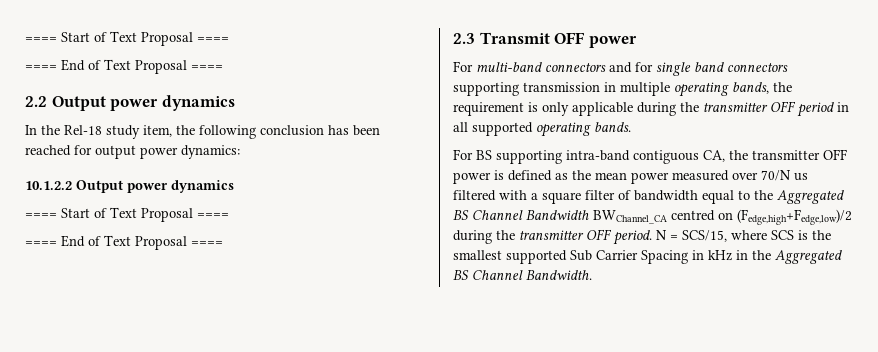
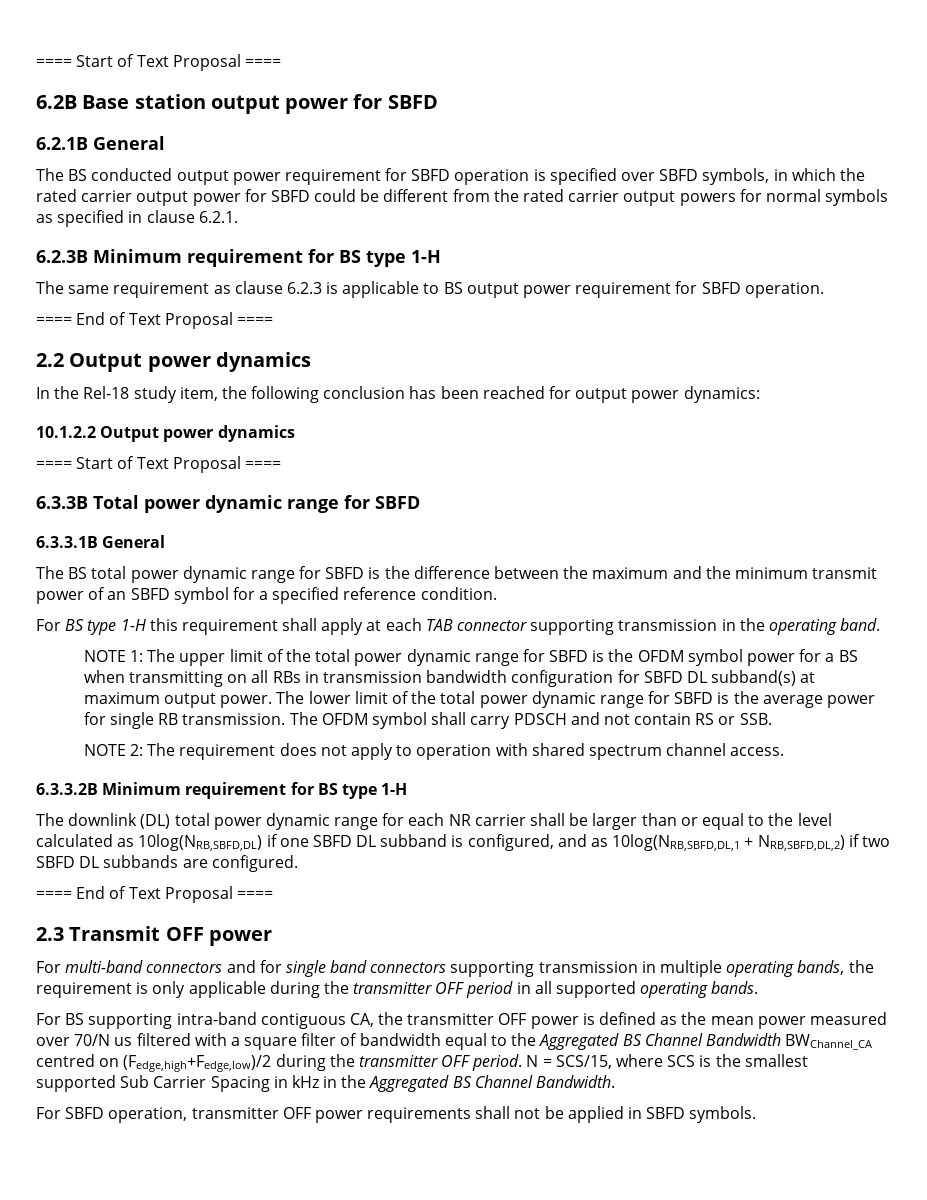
[25,31,229,46] ==== Start of Text Proposal ==== -> [36,54,281,71] [36,94,438,114] [36,136,165,150] [36,168,865,185] [36,189,889,206] [36,210,238,227] [36,249,441,267] [36,281,824,298] ==== Start of Text Proposal ==== // 6.2B Base station output power for SBFD // 6.2.1B General // The BS conducted output power requirement for SBFD operation is specified over SBFD symbols, in which the rated carrier output power for SBFD could be different from the rated carrier output powers for normal symbols as specified in clause 6.2.1. // 6.2.3B Minimum requirement for BS type 1-H // The same requirement as clause 6.2.3 is applicable to BS output power requirement for SBFD operation.
(229, 215) none -> [36,495,420,513] [36,535,166,548] [36,566,878,583] [36,587,497,604] [36,618,881,635] [83,649,858,666] [83,670,816,687] [83,691,876,708] [83,712,772,729] [83,743,785,760] [36,782,408,799] [36,813,832,830] [36,834,890,851] [36,855,298,872] // 6.3.3B Total power dynamic range for SBFD // 6.3.3.1B General // The BS total power dynamic range for SBFD is the difference between the maximum and the minimum transmit power of an SBFD symbol for a specified reference condition. // For BS type 1-H this requirement shall apply at each TAB connector supporting transmission in the operating band. // NOTE 1: The upper limit of the total power dynamic range for SBFD is the OFDM symbol power for a BS when transmitting on all RBs in transmission bandwidth configuration for SBFD DL subband(s) at maximum output power. The lower limit of the total power dynamic range for SBFD is the average power for single RB transmission. The OFDM symbol shall carry PDSCH and not contain RS or SSB. // NOTE 2: The requirement does not apply to operation with shared spectrum channel access. // 6.3.3.2B Minimum requirement for BS type 1-H // The downlink (DL) total power dynamic range for each NR carrier shall be larger than or equal to the level calculated as 10log(NRB,SBFD,DL) if one SBFD DL subband is configured, and as 10log(NRB,SBFD,DL,1 + NRB,SBFD,DL,2) if two SBFD DL subbands are configured.
(592, 275) none -> [36,1106,757,1123] // For SBFD operation, transmitter OFF power requirements shall not be applied in SBFD symbols.

